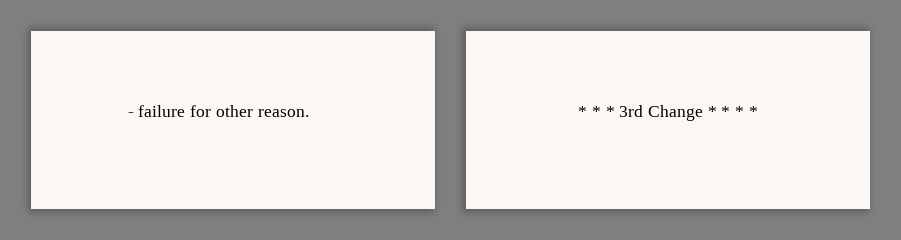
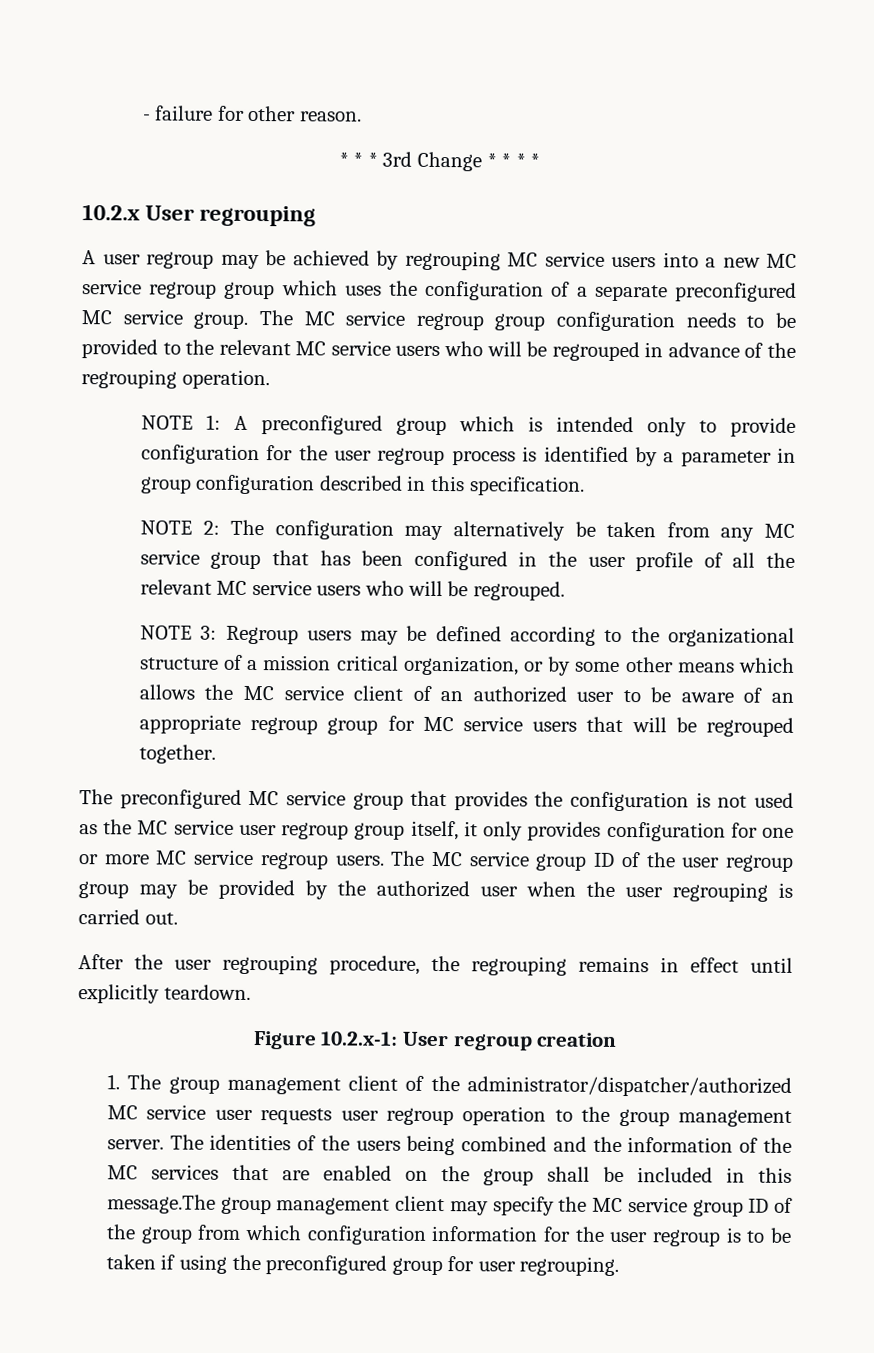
(758, 111) none -> [82,204,317,227] [82,250,797,271] [82,279,797,302] [81,309,796,332] [81,339,796,362] [81,369,270,390] [140,414,797,437] [140,444,796,467] [139,474,585,496] [139,519,795,542] [139,549,796,572] [139,579,565,601] [139,625,795,647] [139,654,795,676] [138,684,795,703] [138,714,794,737] [138,744,216,764] [79,789,794,812] [79,819,795,842] [78,849,794,872] [78,879,793,902] [78,909,178,925] [78,954,793,976] [78,984,251,1004] [252,1031,618,1051] [106,1074,792,1097] [106,1104,792,1127] [106,1134,793,1156] [106,1164,793,1186] [106,1194,794,1217] [105,1224,792,1247] [105,1254,620,1276] // 10.2.x User regrouping // A user regroup may be achieved by regrouping MC service users into a new MC service regroup group which uses the configuration of a separate preconfigured MC service group. The MC service regroup group configuration needs to be provided to the relevant MC service users who will be regrouped in advance of the regrouping operation. // NOTE 1: A preconfigured group which is intended only to provide configuration for the user regroup process is identified by a parameter in group configuration described in this specification. // NOTE 2: The configuration may alternatively be taken from any MC service group that has been configured in the user profile of all the relevant MC service users who will be regrouped. // NOTE 3: Regroup users may be defined according to the organizational structure of a mission critical organization, or by some other means which allows the MC service client of an authorized user to be aware of an appropriate regroup group for MC service users that will be regrouped together. // The preconfigured MC service group that provides the configuration is not used as the MC service user regroup group itself, it only provides configuration for one or more MC service regroup users. The MC service group ID of the user regroup group may be provided by the authorized user when the user regrouping is carried out. // After the user regrouping procedure, the regrouping remains in effect until explicitly teardown. // Figure 10.2.x-1: User regroup creation // 1. The group management client of the administrator/dispatcher/authorized MC service user requests user regroup operation to the group management server. The identities of the users being combined and the information of the MC services that are enabled on the group shall be included in this message.The group management client may specify the MC service group ID of the group from which configuration information for the user regroup is to be taken if using the preconfigured group for user regrouping.

